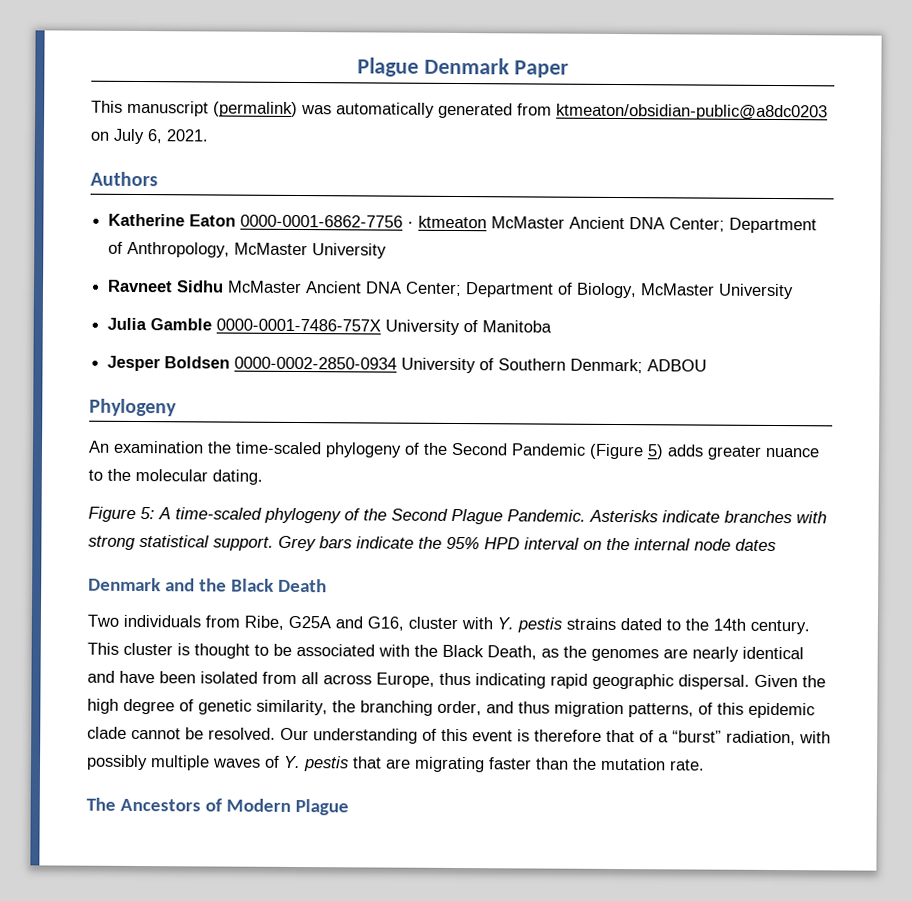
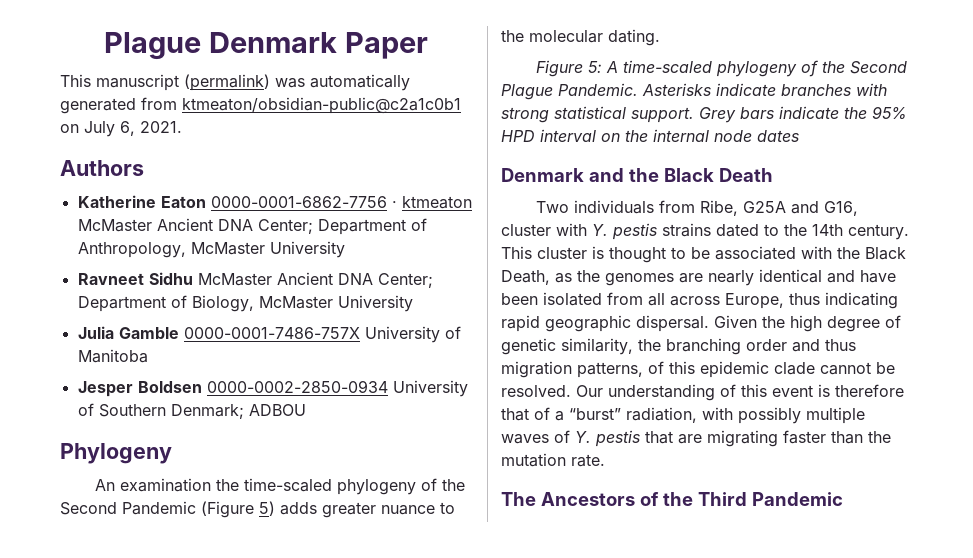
[556,103,828,121] ktmeaton/obsidian-public@a8dc0203 -> [182,97,461,114] ktmeaton/obsidian-public@c2a1c0b1
[437,700,482,716] order, -> [746,339,787,351] order
[225,798,349,816] Modern Plague -> [662,492,843,506] the Third Pandemic

